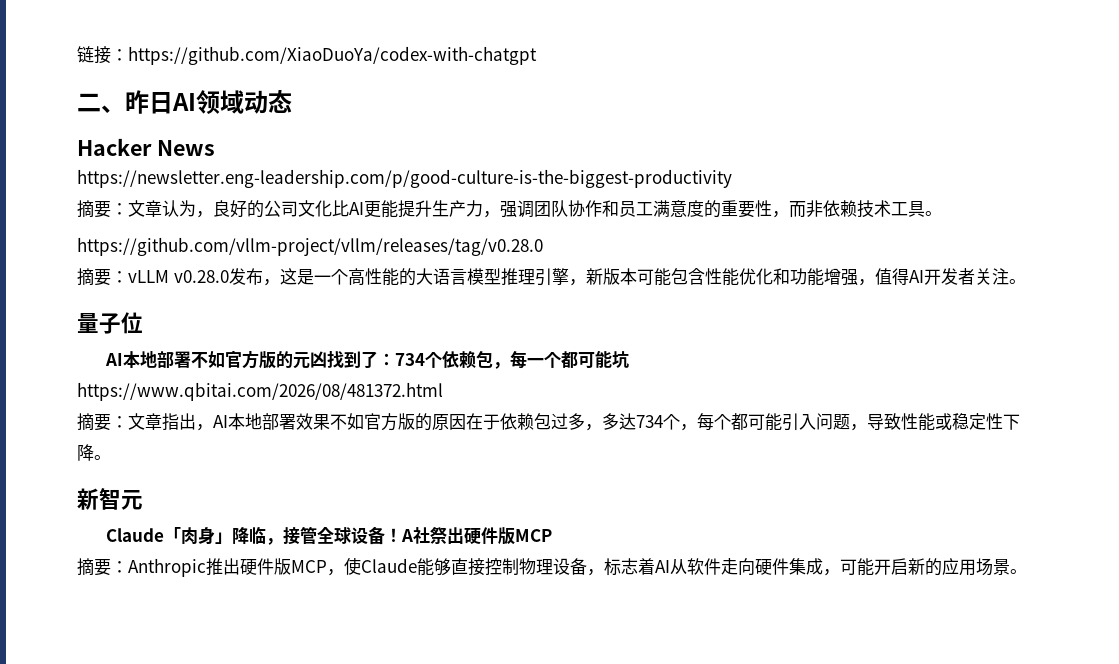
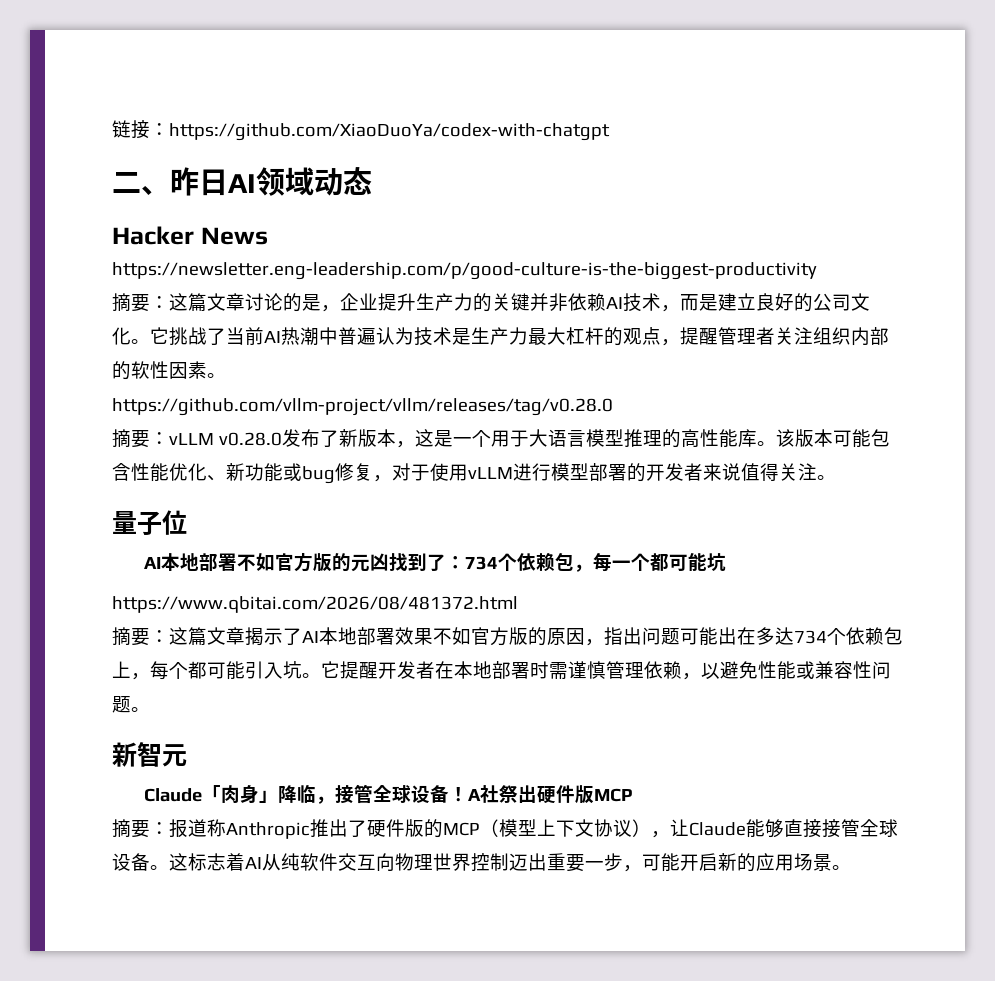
[128,200,925,218] 文章认为，良好的公司文化比AI更能提升生产力，强调团队协作和员工满意度的重要性，而非依赖技术工具 -> [169,293,870,312] [112,327,889,346] [112,361,207,380] 这篇文章讨论的是，企业提升生产力的关键并非依赖AI技术，而是建立良好的公司文化。它挑战了当前AI热潮中普遍认为技术是生产力最大杠杆的观点，提醒管理者关注组织内部的软性因素
(263, 276) none -> [319,429,396,447] 了新版本
[347,268,416,286] 高性能的 -> [490,430,529,447] 用于
[534,268,603,286] 引擎，新 -> [661,429,795,448] 的高性能库。该
[772,268,975,286] 和功能增强，值得AI开发者 -> [207,463,779,484] 、新功能或bug修复，对于使用vLLM进行模型部署的开发者来说值得
[128,413,213,431] 文章指出， -> [169,627,302,646] 这篇文章揭示了
[466,413,602,431] 在于依赖包过多， -> [585,627,756,646] ，指出问题可能出在
(680, 422) none -> [846,627,903,645] [112,661,131,678] 依赖包上
[816,413,1020,431] [77,444,94,461] 问题，导致性能或稳定性下降 -> [283,661,891,680] [112,696,131,713] 坑。它提醒开发者在本地部署时需谨慎管理依赖，以避免性能或兼容性问题
(128, 567) none -> [169,819,226,838] 报道称
[240,557,823,576] 硬件版MCP，使Claude能够直接控制物理设备，标志着AI从软件走向硬件集成 -> [348,819,898,838] [112,853,623,872] 了硬件版的MCP（模型上下文协议），让Claude能够直接接管全球设备。这标志着AI从纯软件交互向物理世界控制迈出重要一步

